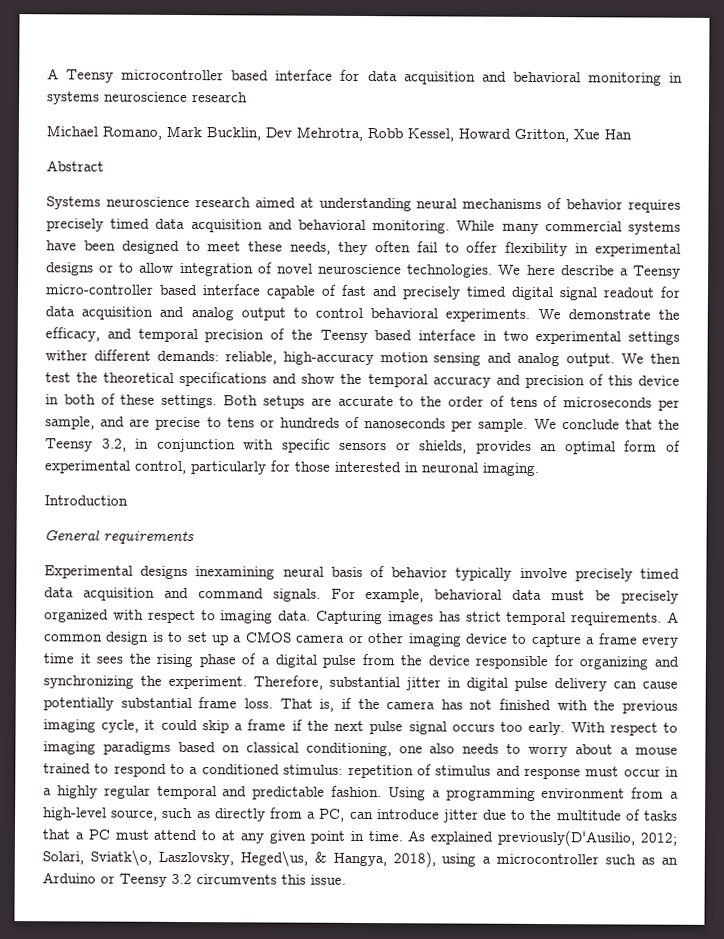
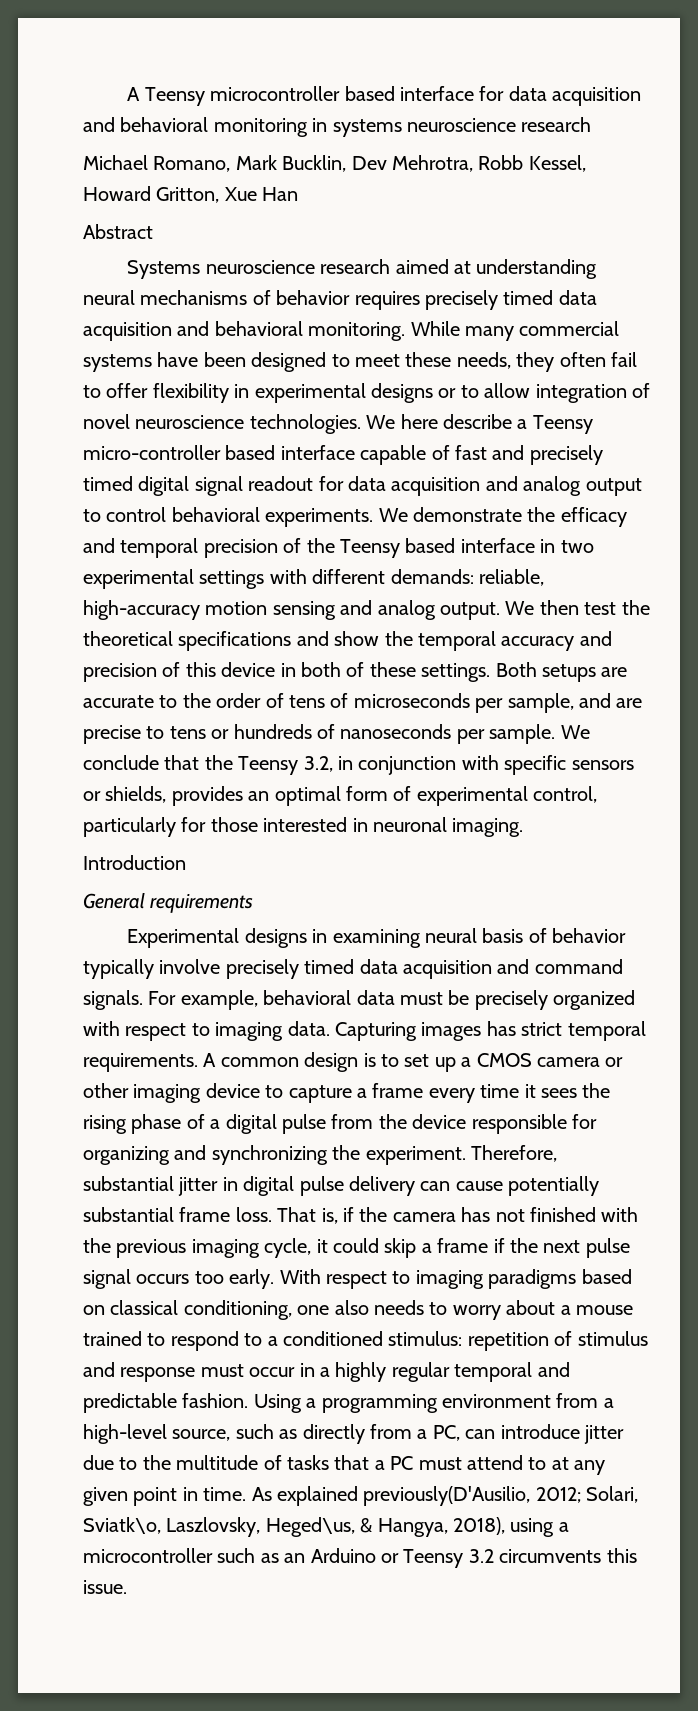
[45,327,100,342] efficacy, -> [560,507,627,527] efficacy
[45,350,88,361] wither -> [269,569,307,584] with
[195,566,276,580] inexamining -> [312,929,421,948] in examining

